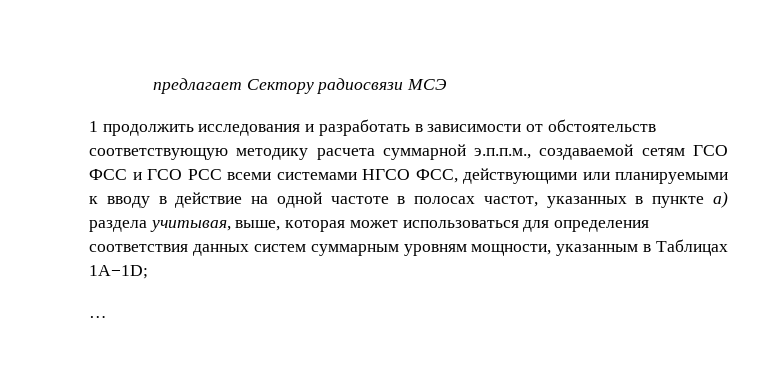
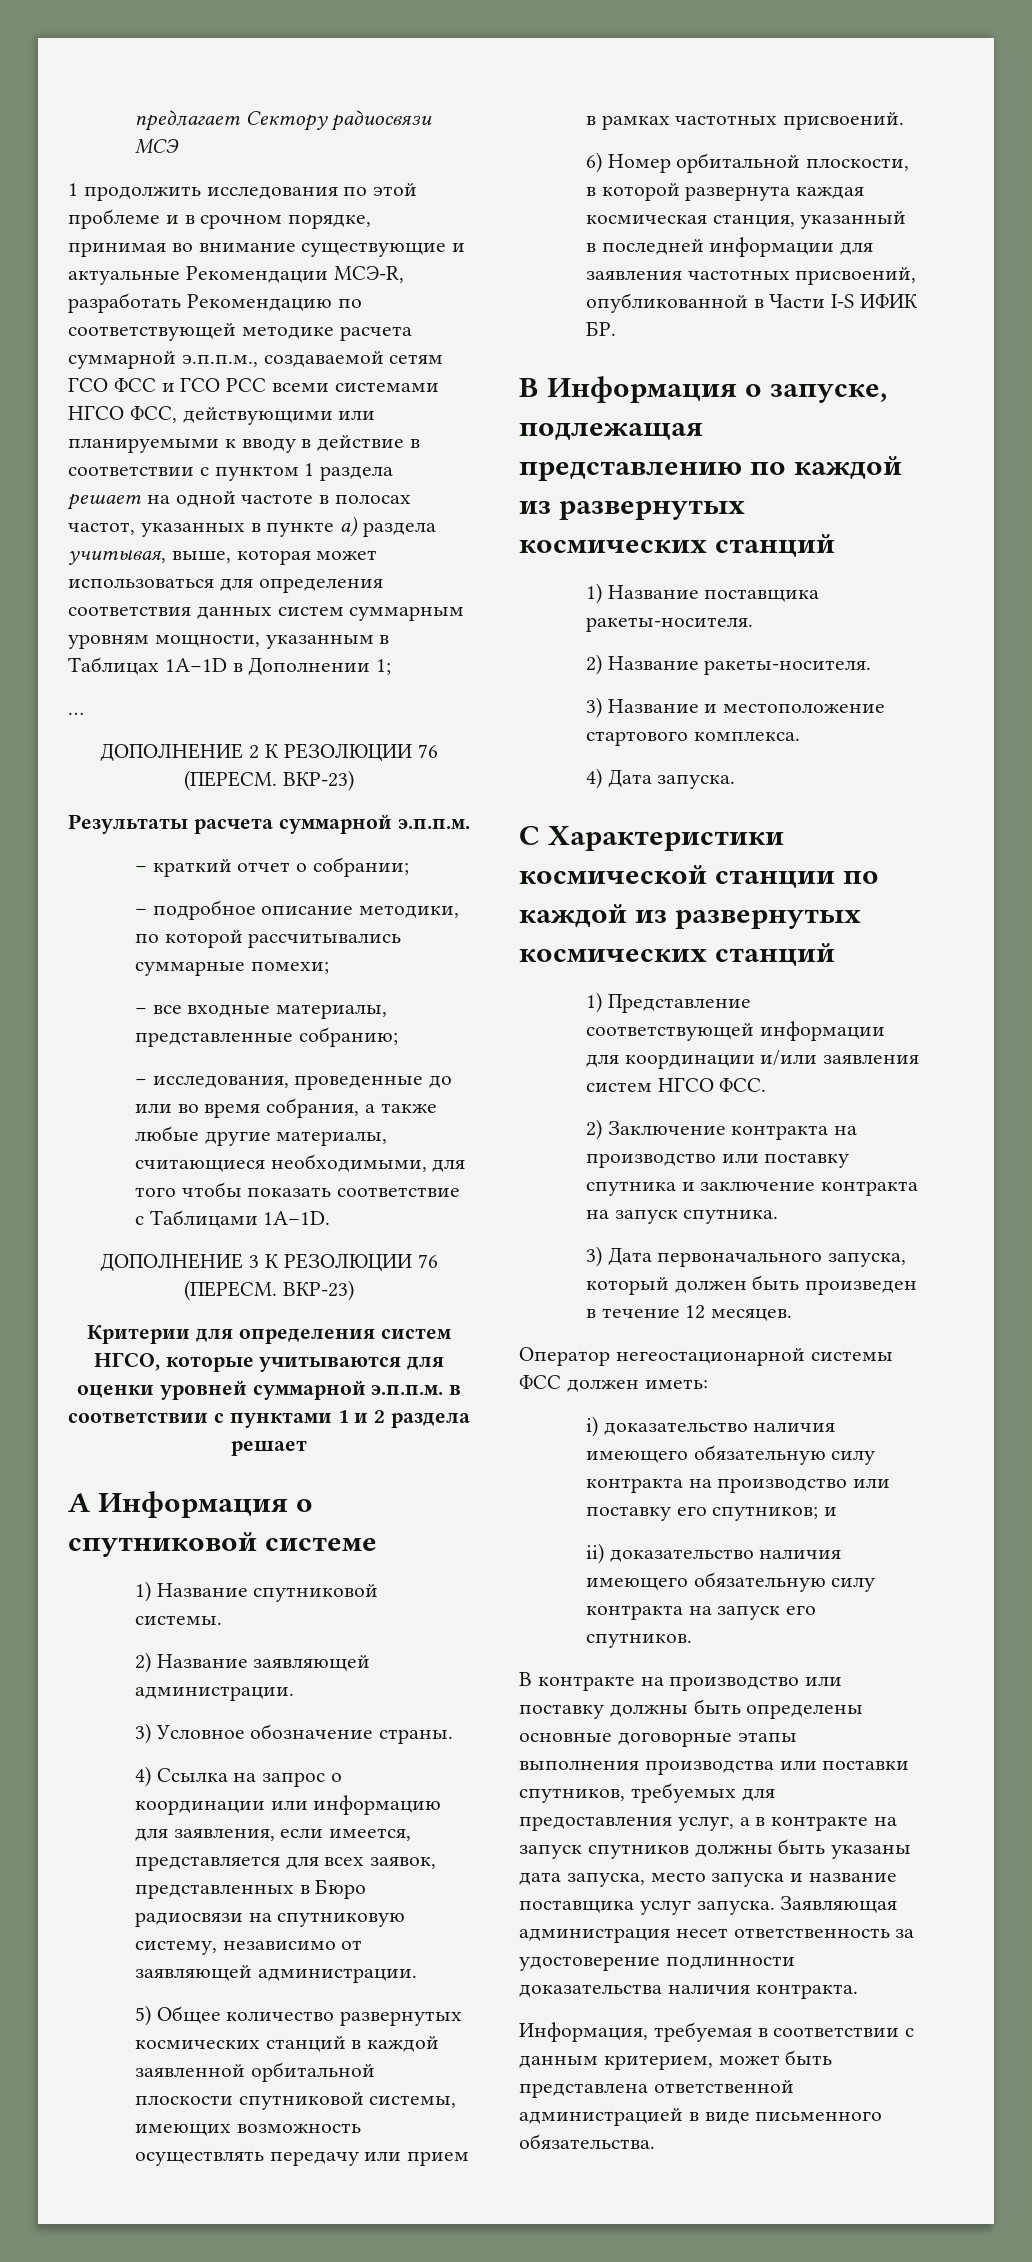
[305,119,656,136] [89,148,309,160] и разработать в зависимости от обстоятельств соответствующую методику -> [343,183,418,196] [68,209,372,229] [68,242,466,257] [68,266,404,285] [68,293,362,313] [68,323,334,341] по этой проблеме и в срочном порядке, принимая во внимание существующие и актуальные Рекомендации МСЭ-R, разработать Рекомендацию по соответствующей методике
(243, 200) none -> [410,439,421,448] [68,463,394,481] [67,493,141,510] в соответствии с пунктом 1 раздела решает
[89,265,148,279] [89,316,107,318] 1А−1D; // … -> [164,657,392,676] [68,712,84,715] [100,743,438,762] [184,770,354,791] [68,814,470,834] [134,857,410,877] [134,900,460,920] [134,930,402,948] [134,961,329,976] [134,1004,388,1019] [134,1027,398,1047] [134,1075,453,1090] [134,1098,437,1118] [134,1126,388,1146] [134,1154,466,1172] [134,1182,461,1197] [134,1210,331,1228] [100,1253,438,1272] [184,1280,354,1301] [87,1325,452,1344] [93,1352,445,1372] [76,1380,462,1400] [68,1410,470,1428] [231,1440,307,1456] [68,1491,314,1518] [68,1531,378,1557] [134,1581,379,1602] [134,1615,222,1625] [134,1652,371,1673] [134,1686,294,1701] [134,1723,454,1744] [134,1766,343,1787] [134,1795,442,1815] [134,1828,412,1841] [134,1856,437,1871] [134,1879,367,1899] [134,1912,406,1927] [134,1940,363,1955] [134,1965,417,1983] [134,2005,463,2026] [134,2036,440,2052] [134,2062,375,2082] [134,2092,457,2110] [134,2123,361,2136] [134,2151,470,2166] [585,112,905,130] [585,152,910,173] [585,183,865,201] [585,211,907,229] [585,237,874,257] [585,267,917,285] [585,293,918,313] [585,321,616,336] [519,376,888,403] [519,422,703,441] [519,455,903,481] [519,500,746,520] [519,533,836,557] [585,583,820,604] [585,617,753,632] [585,654,872,675] [585,697,886,718] [585,731,800,746] [585,768,736,789] [519,826,785,851] [519,864,880,888] [519,903,862,929] [519,942,836,966] [585,992,751,1013] [585,1021,885,1041] [585,1050,920,1069] [585,1077,767,1092] [585,1119,858,1140] [585,1153,850,1168] [585,1181,919,1196] [585,1209,779,1224] [585,1246,907,1267] [585,1275,918,1295] [585,1305,793,1321] [519,1347,893,1366] [519,1375,708,1392] [585,1416,836,1437] [585,1445,876,1465] [585,1478,891,1493] [585,1506,838,1521] [585,1543,842,1564] [585,1572,876,1592] [585,1605,817,1620] [585,1633,692,1648] [519,1672,843,1691] [519,1699,864,1719] [519,1732,797,1747] [519,1760,910,1775] [519,1783,775,1803] [519,1816,898,1831] [519,1839,912,1859] [519,1872,898,1887] [519,1896,898,1915] [519,1928,915,1943] [519,1956,795,1971] [519,1984,858,1999] [519,2022,915,2042] [519,2050,833,2070] [519,2080,794,2098] [519,2108,883,2126] [519,2134,655,2149] 1А−1D в Дополнении 1; // … // ДОПОЛНЕНИЕ 2 К РЕЗОЛЮЦИИ 76 (ПЕРЕСМ. ВКР-23) // Результаты расчета суммарной э.п.п.м. // − краткий отчет о собрании; // – подробное описание методики, по которой рассчитывались суммарные помехи; // − все входные материалы, представленные собранию; // − исследования, проведенные до или во время собрания, а также любые другие материалы, считающиеся необходимыми, для того чтобы показать соответствие с Таблицами 1A–1D. // ДОПОЛНЕНИЕ 3 К РЕЗОЛЮЦИИ 76 (ПЕРЕСМ. ВКР-23) // Критерии для определения систем НГСО, которые учитываются для оценки уровней суммарной э.п.п.м. в соответствии с пунктами 1 и 2 раздела решает // A Информация о спутниковой системе // 1) Название спутниковой системы. // 2) Название заявляющей администрации. // 3) Условное обозначение страны. // 4) Ссылка на запрос о координации или информацию для заявления, если имеется, представляется для всех заявок, представленных в Бюро радиосвязи на спутниковую систему, независимо от заявляющей администрации. // 5) Общее количество развернутых космических станций в каждой заявленной орбитальной плоскости спутниковой системы, имеющих возможность осуществлять передачу или прием в рамках частотных присвоений. // 6) Номер орбитальной плоскости, в которой развернута каждая космическая станция, указанный в последней информации для заявления частотных присвоений, опубликованной в Части I-S ИФИК БР. // B Информация о запуске, подлежащая представлению по каждой из развернутых космических станций // 1) Название поставщика ракеты-носителя. // 2) Название ракеты-носителя. // 3) Название и местоположение стартового комплекса. // 4) Дата запуска. // C Характеристики космической станции по каждой из развернутых космических станций // 1) Представление соответствующей информации для координации и/или заявления систем НГСО ФСС. // 2) Заключение контракта на производство или поставку спутника и заключение контракта на запуск спутника. // 3) Дата первоначального запуска, который должен быть произведен в течение 12 месяцев. // Оператор негеостационарной системы ФСС должен иметь: // i) доказательство наличия имеющего обязательную силу контракта на производство или поставку его спутников; и // ii) доказательство наличия имеющего обязательную силу контракта на запуск его спутников. // В контракте на производство или поставку должны быть определены основные договорные этапы выполнения производства или поставки спутников, требуемых для предоставления услуг, а в контракте на запуск спутников должны быть указаны дата запуска, место запуска и название поставщика услуг запуска. Заявляющая администрация несет ответственность за удостоверение подлинности доказательства наличия контракта. // Информация, требуемая в соответствии с данным критерием, может быть представлена ответственной администрацией в виде письменного обязательства.

